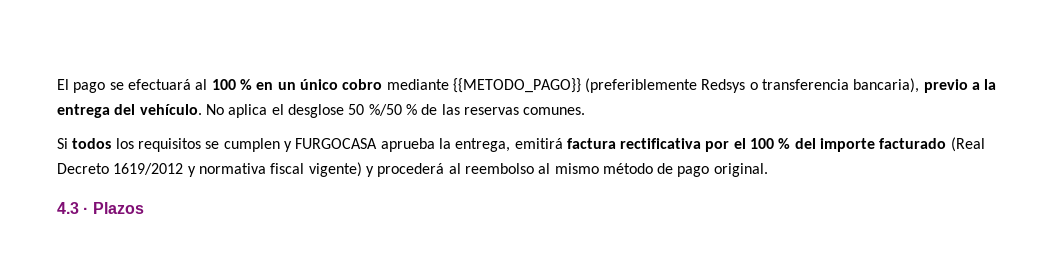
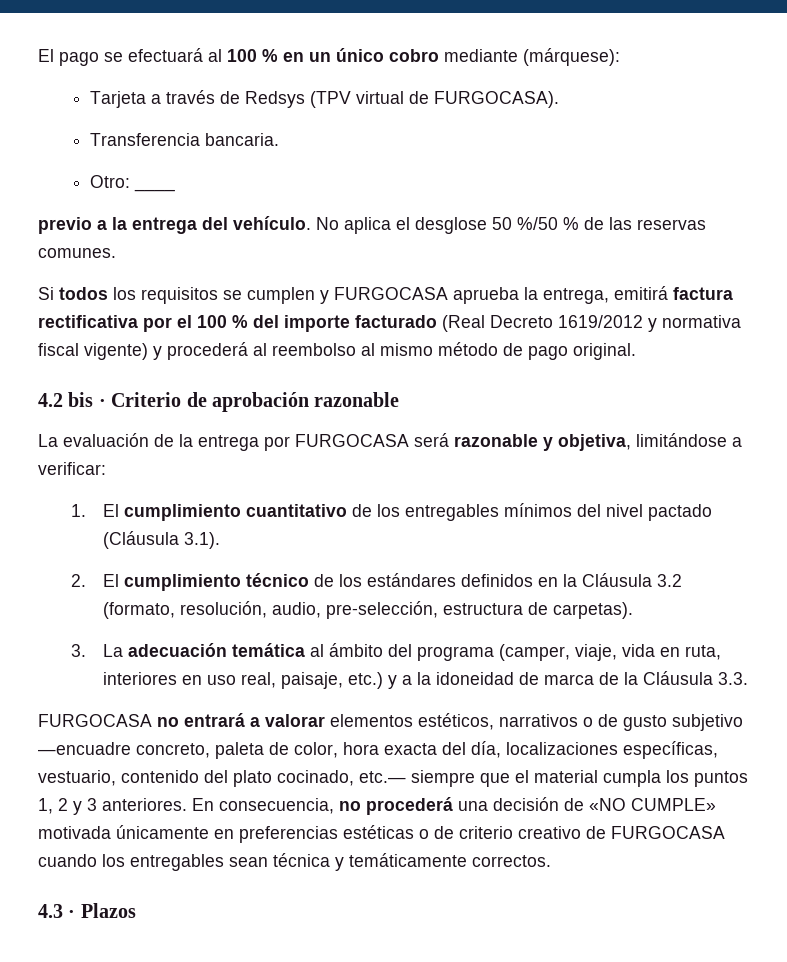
[452,78,920,93] {{METODO_PAGO}} (preferiblemente Redsys o transferencia bancaria), -> [523,48,620,66] [89,90,559,108] [89,133,279,146] [89,175,130,188] [133,188,175,192] (márquese): // Tarjeta a través de Redsys (TPV virtual de FURGOCASA). // Transferencia bancaria. // Otro: ____ //
(768, 170) none -> [38,392,400,412] [38,433,742,451] [38,462,106,475] [70,503,713,521] [103,531,221,549] [70,573,683,591] [103,601,634,619] [70,643,722,661] [103,671,749,689] [38,713,743,731] [38,741,718,759] [38,770,748,787] [38,797,716,815] [38,825,725,843] [38,853,551,871] // 4.2 bis · Criterio de aprobación razonable // La evaluación de la entrega por FURGOCASA será razonable y objetiva, limitándose a verificar: // 1. El cumplimiento cuantitativo de los entregables mínimos del nivel pactado (Cláusula 3.1). // 2. El cumplimiento técnico de los estándares definidos en la Cláusula 3.2 (formato, resolución, audio, pre-selección, estructura de carpetas). // 3. La adecuación temática al ámbito del programa (camper, viaje, vida en ruta, interiores en uso real, paisaje, etc.) y a la idoneidad de marca de la Cláusula 3.3. // FURGOCASA no entrará a valorar elementos estéticos, narrativos o de gusto subjetivo —encuadre concreto, paleta de color, hora exacta del día, localizaciones específicas, vestuario, contenido del plato cocinado, etc.— siempre que el material cumpla los puntos 1, 2 y 3 anteriores. En consecuencia, no procederá una decisión de «NO CUMPLE» motivada únicamente en preferencias estéticas o de criterio creativo de FURGOCASA cuando los entregables sean técnica y temáticamente correctos.

